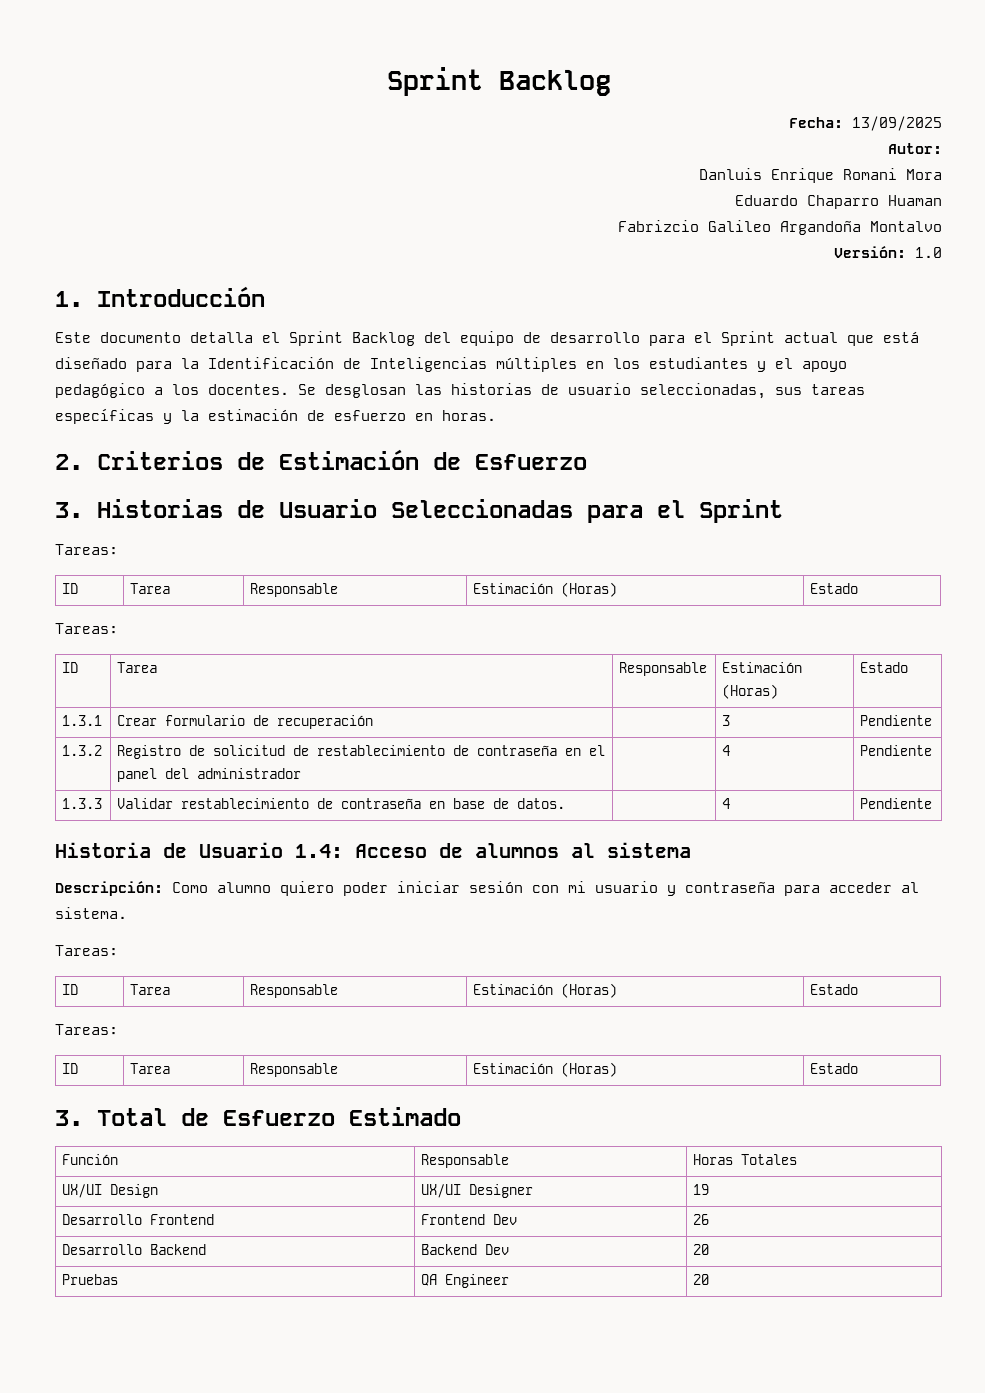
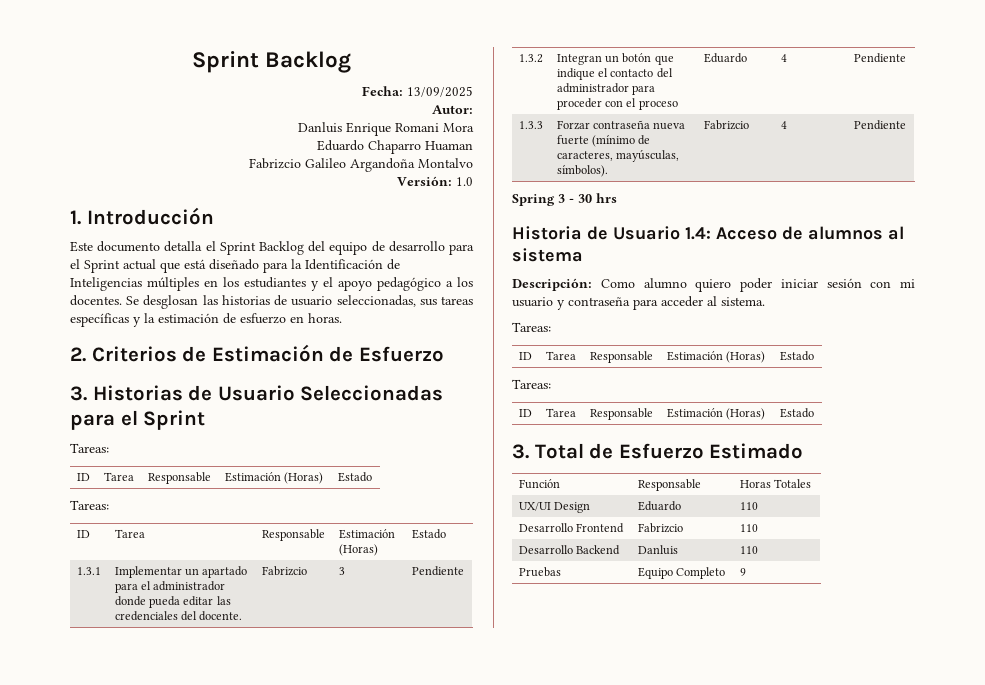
[117,715,374,729] [722,715,731,726] [860,715,933,726] [62,745,103,756] [117,745,606,759] [117,768,302,782] [722,745,731,756] [860,745,933,756] [62,798,103,809] [117,798,566,809] [722,798,731,809] [860,798,933,809] Crear formulario de recuperación | | 3 | Pendiente // 1.3.2 | Registro de solicitud de restablecimiento de contraseña en el panel del administrador | | 4 | Pendiente // 1.3.3 | Validar restablecimiento de contraseña en base de datos. | | 4 | Pendiente -> [114,566,248,578] [114,581,226,593] [114,596,231,608] [114,611,243,621] [261,566,307,576] [338,567,345,575] [411,566,464,576] [518,54,543,63] [556,53,674,65] [556,68,673,80] [556,83,655,95] [556,98,678,110] [703,53,747,63] [780,54,787,62] [853,53,906,63] [518,121,543,129] [556,120,686,130] [556,135,651,147] [556,149,679,162] [556,165,608,177] [703,120,749,130] [780,121,787,129] [853,120,906,130] [512,193,617,206] Implementar un apartado para el administrador donde pueda editar las credenciales del docente. | Fabrizcio | 3 | Pendiente // 1.3.2 | Integran un botón que indique el contacto del administrador para proceder con el proceso | Eduardo | 4 | Pendiente // 1.3.3 | Forzar contraseña nueva fuerte (mínimo de caracteres, mayúsculas, símbolos). | Fabrizcio | 4 | Pendiente // Spring 3 - 30 hrs
[421,1184,534,1198] [693,1184,710,1195] UX/UI Designer | 19 -> [637,501,681,511] [739,502,758,510] Eduardo | 110
[421,1214,518,1225] [693,1214,710,1225] Frontend Dev | 26 -> [637,523,683,533] [739,524,758,532] Fabrizcio | 110
[421,1244,510,1255] [693,1244,710,1255] [62,1274,119,1285] [421,1274,510,1288] [693,1274,710,1285] Backend Dev | 20 // Pruebas | QA Engineer | 20 -> [637,545,678,555] [739,546,758,554] [518,567,561,577] [637,567,725,579] [739,568,746,576] Danluis | 110 // Pruebas | Equipo Completo | 9

